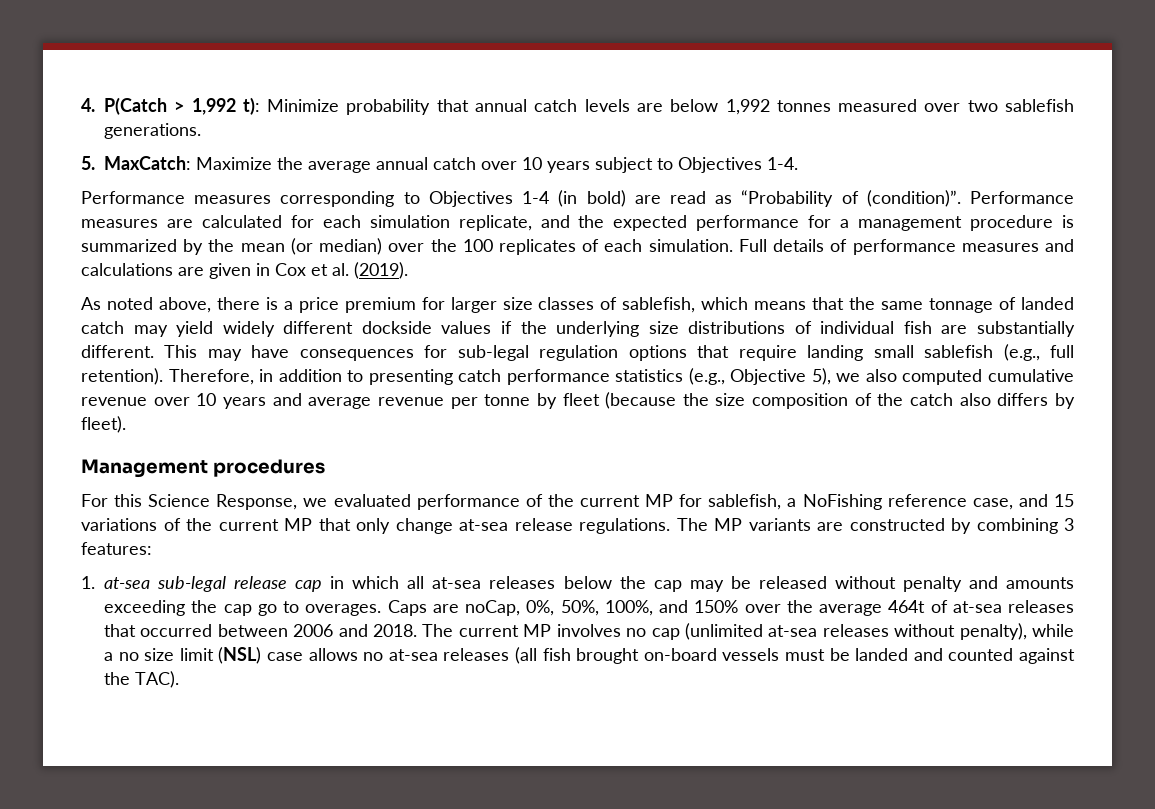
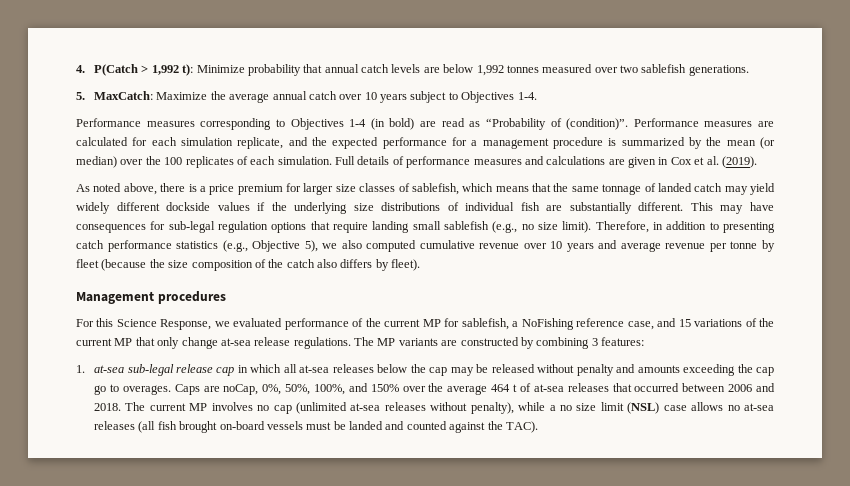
[1050,345,1075,358] [81,368,163,385] full retention). -> [521,221,592,233] no size limit).
[888,600,926,613] 464t -> [491,384,518,392] 464 t

